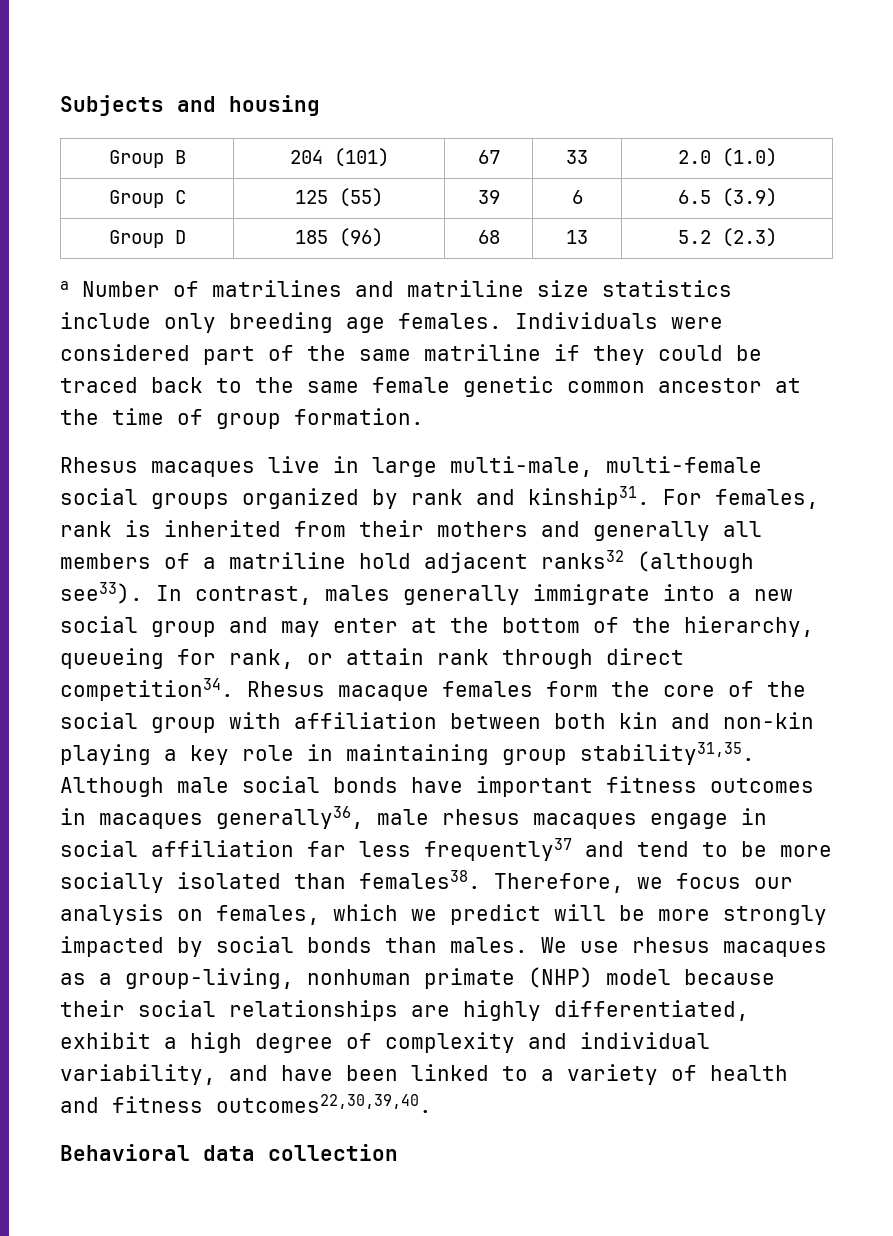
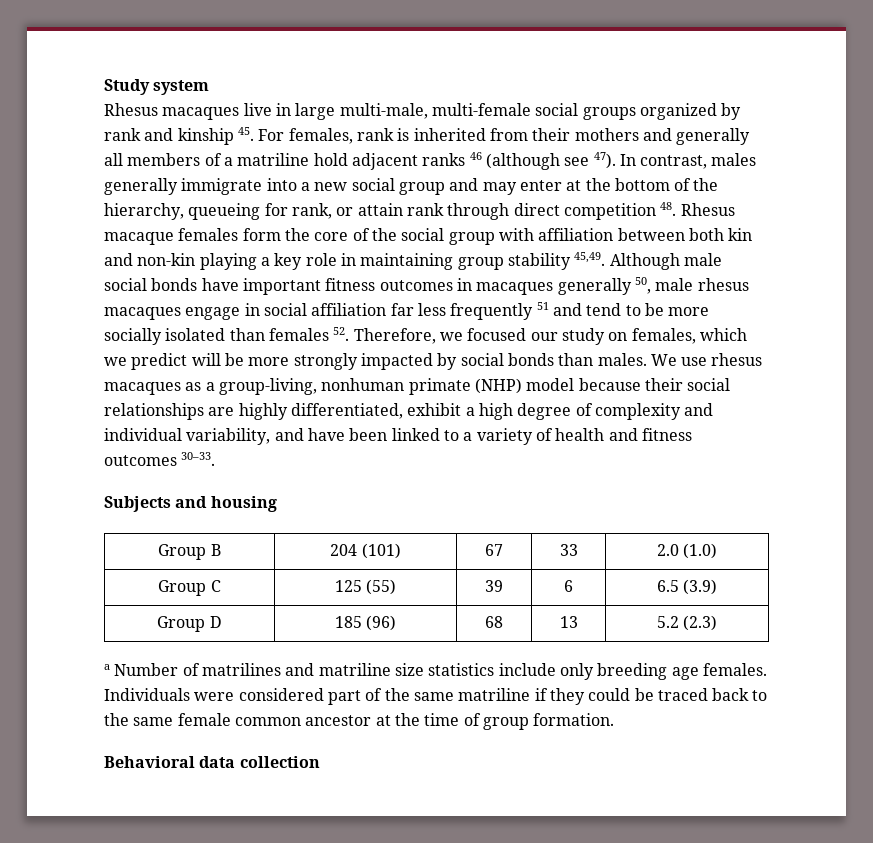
(60, 105) none -> [104,79,210,95] [104,103,742,120] [104,127,751,145] [104,152,757,170] [104,178,719,195] [104,202,735,220] [104,228,753,245] [104,252,722,270] [104,277,749,295] [104,302,710,320] [104,327,747,345] [104,353,763,370] [104,378,731,395] [104,403,714,420] [104,428,692,445] [104,452,216,466] Study system // Rhesus macaques live in large multi-male, multi-female social groups organized by rank and kinship 45. For females, rank is inherited from their mothers and generally all members of a matriline hold adjacent ranks 46 (although see 47). In contrast, males generally immigrate into a new social group and may enter at the bottom of the hierarchy, queueing for rank, or attain rank through direct competition 48. Rhesus macaque females form the core of the social group with affiliation between both kin and non-kin playing a key role in maintaining group stability 45,49. Although male social bonds have important fitness outcomes in macaques generally 50, male rhesus macaques engage in social affiliation far less frequently 51 and tend to be more socially isolated than females 52. Therefore, we focused our study on females, which we predict will be more strongly impacted by social bonds than males. We use rhesus macaques as a group-living, nonhuman primate (NHP) model because their social relationships are highly differentiated, exhibit a high degree of complexity and individual variability, and have been linked to a variety of health and fitness outcomes 30–33. //
[463,376,554,397] genetic -> (231, 719) none
[60,456,762,477] [60,486,819,509] [60,520,762,541] [60,550,754,573] [60,582,793,605] [60,616,814,637] [60,648,684,669] [60,678,806,701] [60,712,814,733] [60,742,755,765] [60,776,814,797] [60,806,767,829] [60,838,832,861] [60,870,793,893] [60,904,827,925] [60,936,827,957] [60,967,775,989] [60,1000,749,1021] [60,1032,710,1053] [60,1064,788,1085] [60,1094,432,1113] // Rhesus macaques live in large multi-male, multi-female social groups organized by rank and kinship31. For females, rank is inherited from their mothers and generally all members of a matriline hold adjacent ranks32 (although see33). In contrast, males generally immigrate into a new social group and may enter at the bottom of the hierarchy, queueing for rank, or attain rank through direct competition34. Rhesus macaque females form the core of the social group with affiliation between both kin and non-kin playing a key role in maintaining group stability31,35. Although male social bonds have important fitness outcomes in macaques generally36, male rhesus macaques engage in social affiliation far less frequently37 and tend to be more socially isolated than females38. Therefore, we focus our analysis on females, which we predict will be more strongly impacted by social bonds than males. We use rhesus macaques as a group-living, nonhuman primate (NHP) model because their social relationships are highly differentiated, exhibit a high degree of complexity and individual variability, and have been linked to a variety of health and fitness outcomes22,30,39,40. -> (615, 719) none

